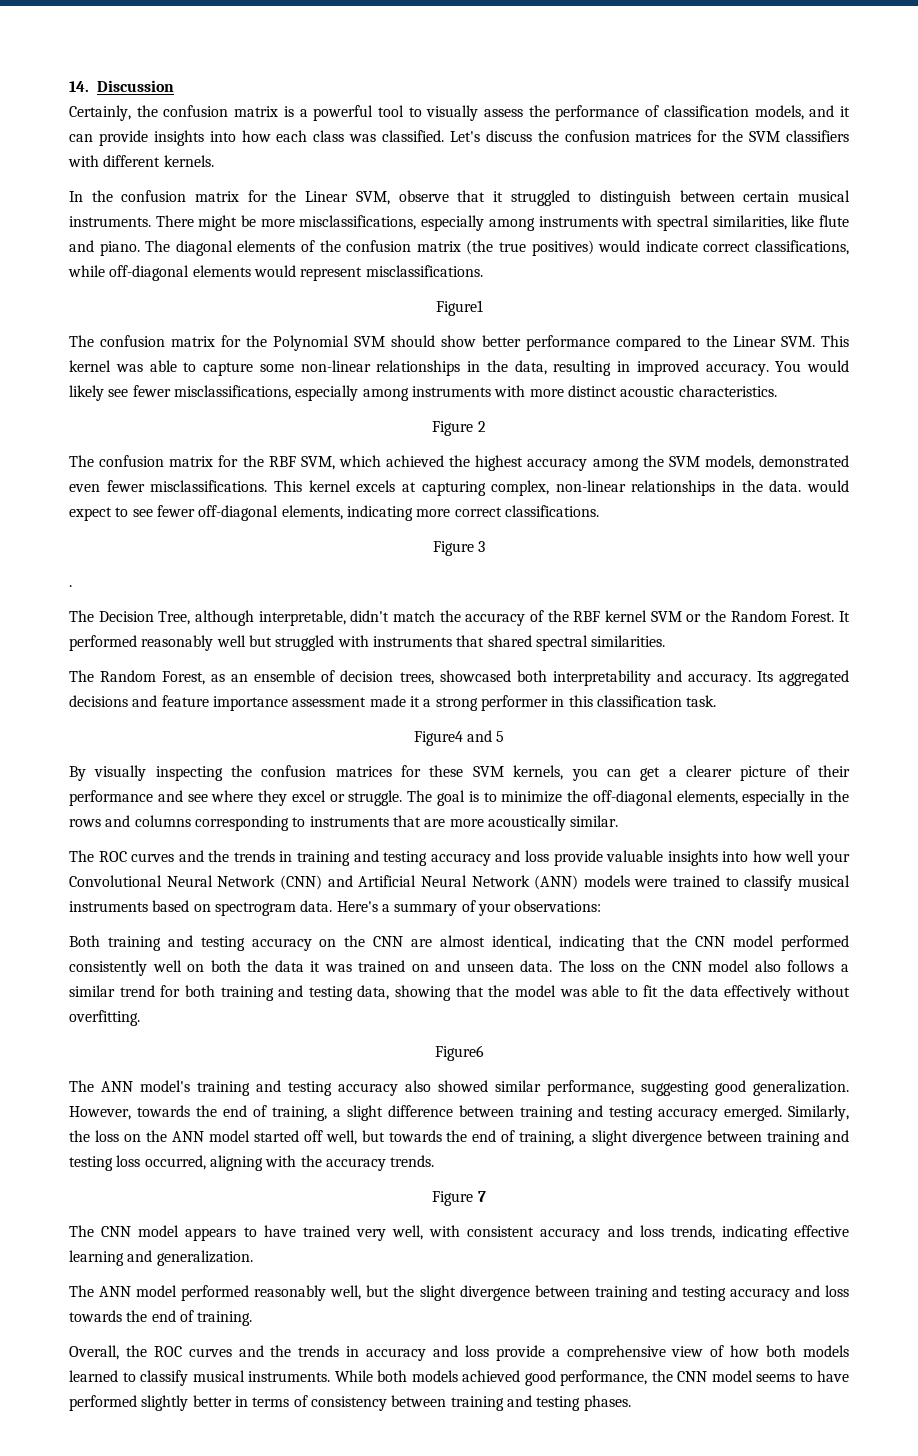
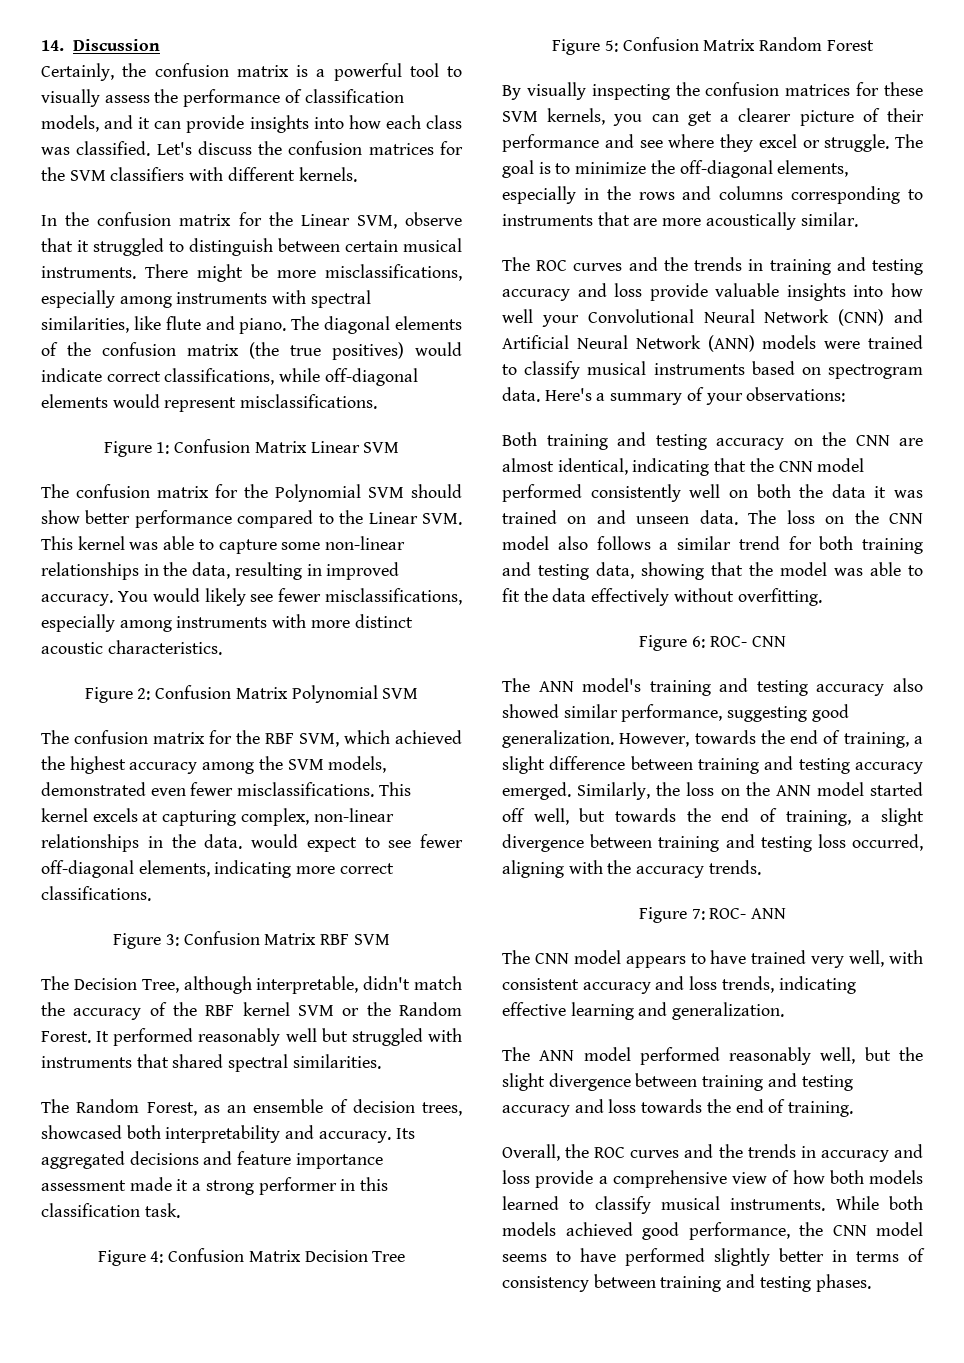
[435,300,483,316] Figure1 -> [103,439,400,457] Figure 1: Confusion Matrix Linear SVM
[477,421,486,432] 2 -> [137,685,419,703] 2: Confusion Matrix Polynomial SVM
[478,541,486,552] [69,585,72,587] 3 // . -> [165,931,390,946] 3: Confusion Matrix RBF SVM
[413,730,505,746] Figure4 and 5 -> [97,1248,406,1266] [552,37,874,55] Figure 4: Confusion Matrix Decision Tree // Figure 5: Confusion Matrix Random Forest
[434,1045,484,1061] Figure6 -> [639,635,786,651] Figure 6: ROC- CNN
[477,1191,486,1202] 7 -> [691,908,787,920] 7: ROC- ANN

